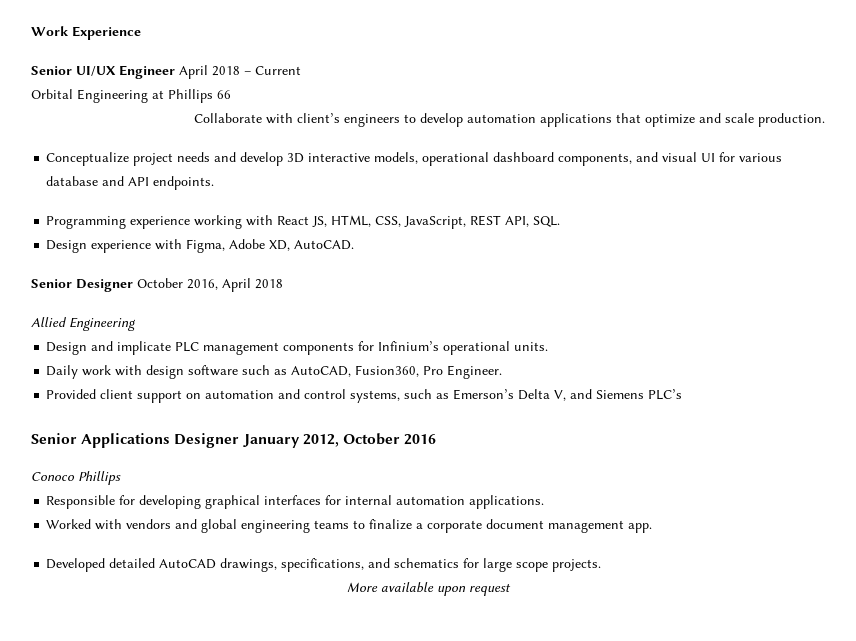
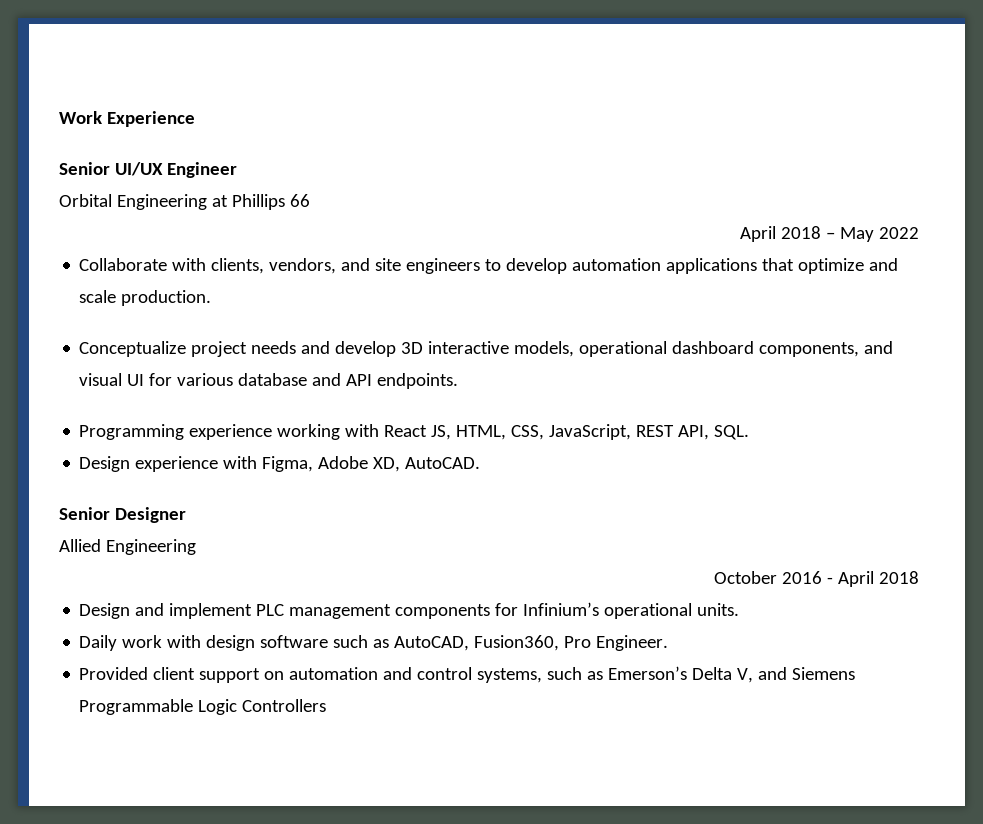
[179,65,301,79] April 2018 – Current -> (237, 170) none
[194,113,340,124] Collaborate with client’s -> [740,226,919,242] [79,258,402,274] April 2018 – May 2022 // Collaborate with clients, vendors, and site
[137,278,283,292] [31,317,136,331] October 2016, April 2018 // Allied Engineering -> [59,539,196,555] [714,571,919,587] // Allied Engineering // October 2016 - April 2018
[117,341,172,355] implicate -> [169,603,253,619] implement
[648,389,683,400] [31,433,437,448] [31,471,121,485] [46,495,545,509] [46,519,653,533] [46,558,602,572] [347,582,511,596] PLC’s // Senior Applications Designer January 2012, October 2016 // Conoco Phillips // Responsible for developing graphical interfaces for internal automation applications. // Worked with vendors and global engineering teams to finalize a corporate document management app. // Developed detailed AutoCAD drawings, specifications, and schematics for large scope projects. // More available upon request -> [79,699,327,715] Programmable Logic Controllers

